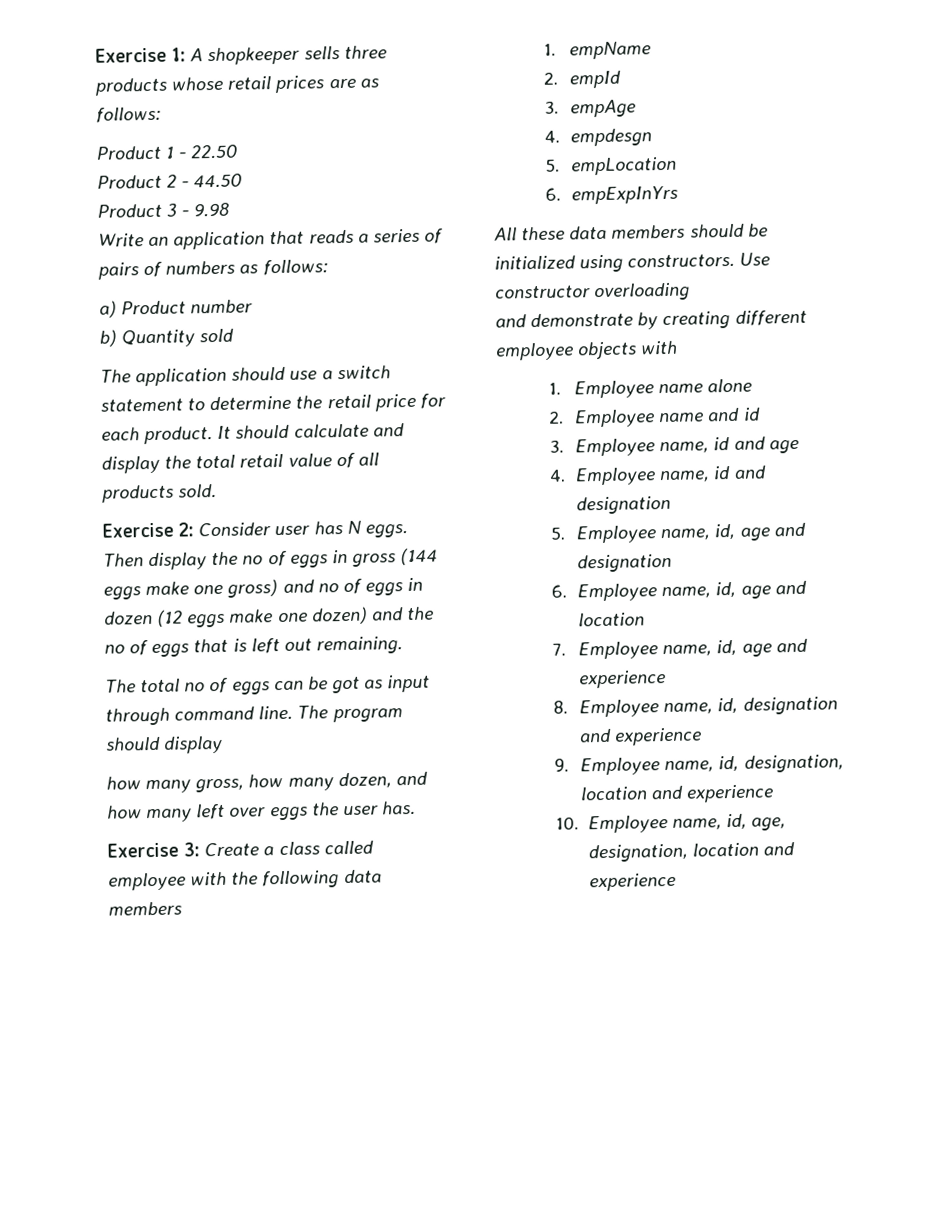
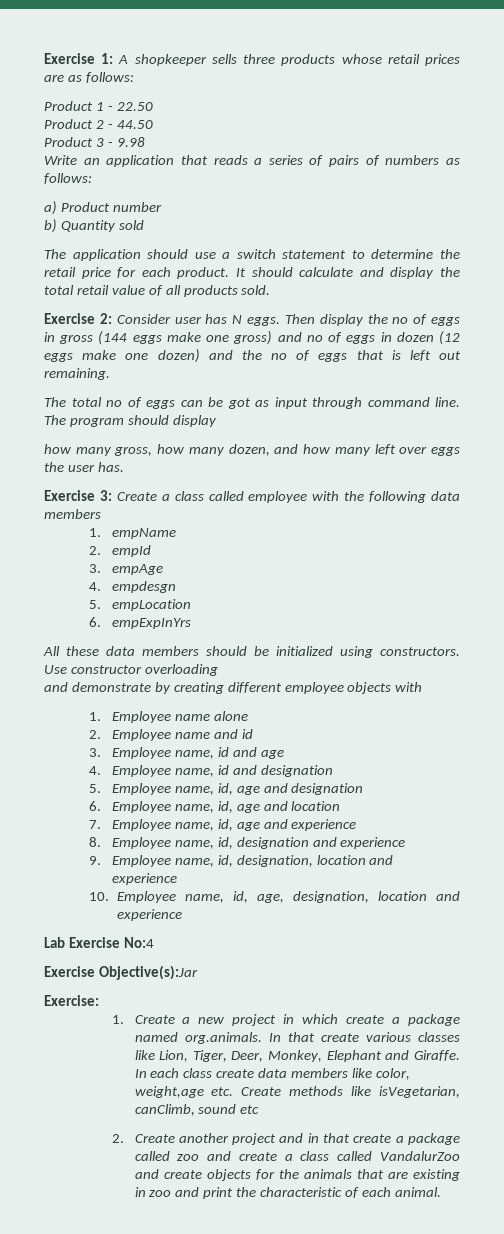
(676, 882) none -> [44,937,154,948] [44,965,198,980] [44,995,99,1006] [111,1014,460,1026] [134,1032,460,1044] [134,1050,461,1062] [134,1068,410,1080] [134,1086,461,1098] [134,1104,260,1116] [111,1133,460,1145] [134,1151,460,1161] [134,1169,460,1181] [134,1187,441,1199] // Lab Exercise No:4 // Exercise Objective(s):Jar // Exercise: // 1. Create a new project in which create a package named org.animals. In that create various classes like Lion, Tiger, Deer, Monkey, Elephant and Giraffe. In each class create data members like color, weight,age etc. Create methods like isVegetarian, canClimb, sound etc // 2. Create another project and in that create a package called zoo and create a class called VandalurZoo and create objects for the animals that are existing in zoo and print the characteristic of each animal.

